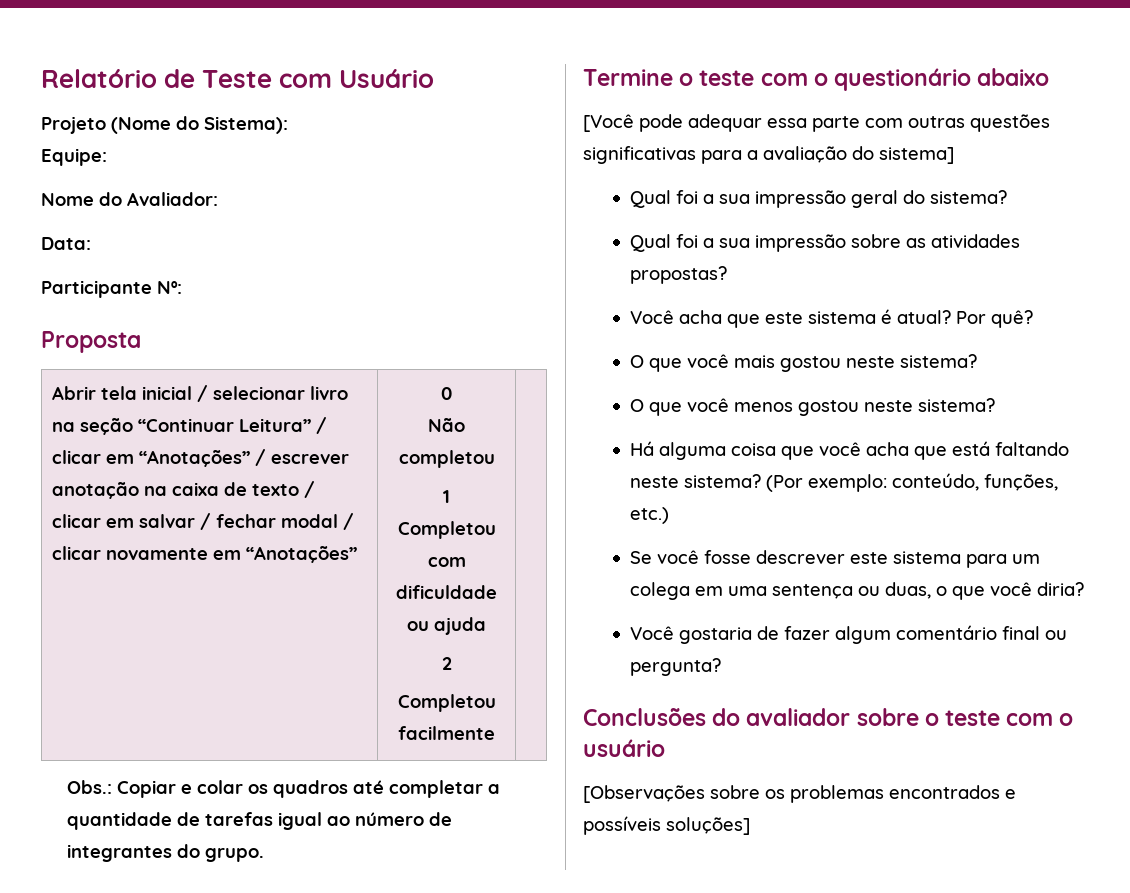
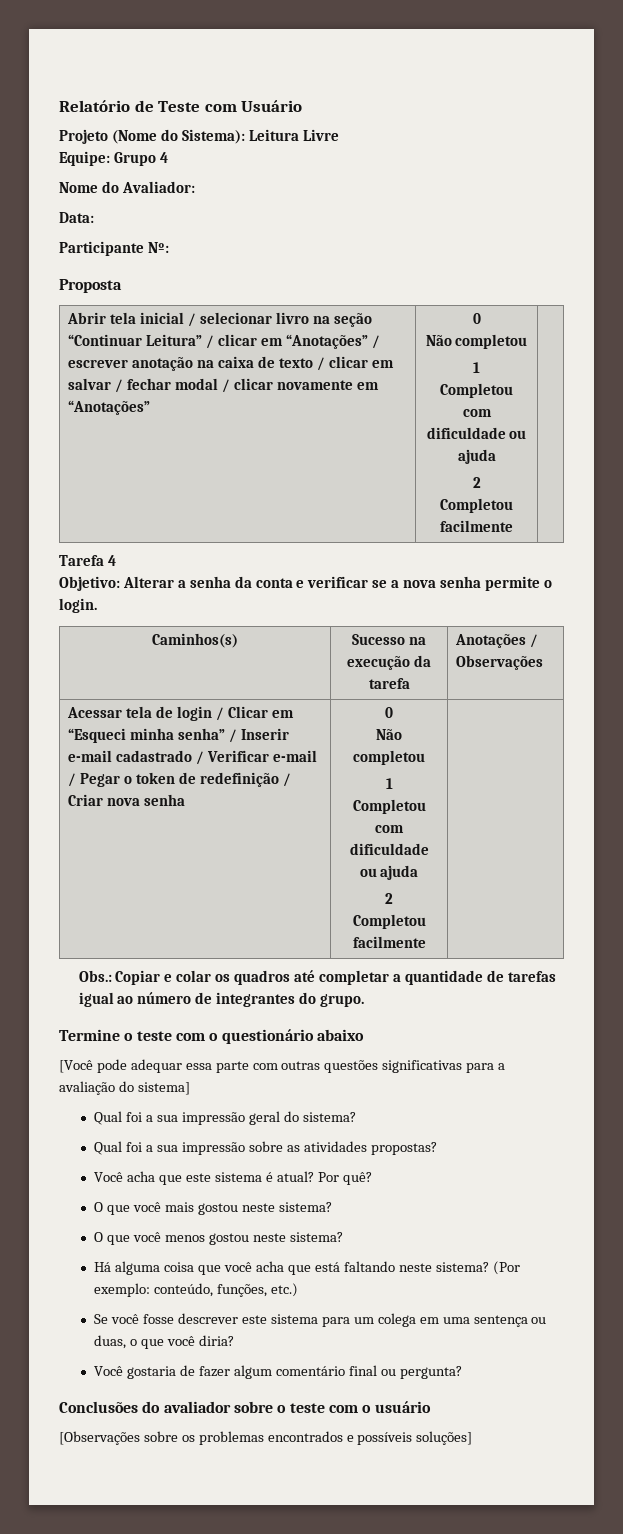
(288, 125) none -> [248,129,339,141] Leitura Livre
(107, 157) none -> [113,152,168,166] Grupo 4
(495, 733) none -> [59,555,116,566] [59,576,552,591] [59,598,97,613] [152,633,238,648] [352,634,426,645] [347,655,431,670] [368,678,410,689] [455,634,539,648] [456,655,544,670] [67,706,294,721] [68,728,289,743] [68,750,317,765] [68,772,291,787] [68,794,186,806] [385,707,393,718] [376,729,402,740] [353,750,425,765] [385,778,393,789] [352,799,426,814] [375,825,404,833] [349,843,429,855] [359,865,419,880] [385,893,393,904] [352,914,426,929] [352,936,426,948] // Tarefa 4 // Objetivo: Alterar a senha da conta e verificar se a nova senha permite o login. // Caminhos(s) | Sucesso na execução da tarefa | Anotações / Observações // Acessar tela de login / Clicar em “Esqueci minha senha” / Inserir e-mail cadastrado / Verificar e-mail / Pegar o token de redefinição / Criar nova senha | 0 // Não completou // 1 // Completou com dificuldade ou ajuda // 2 // Completou facilmente |

